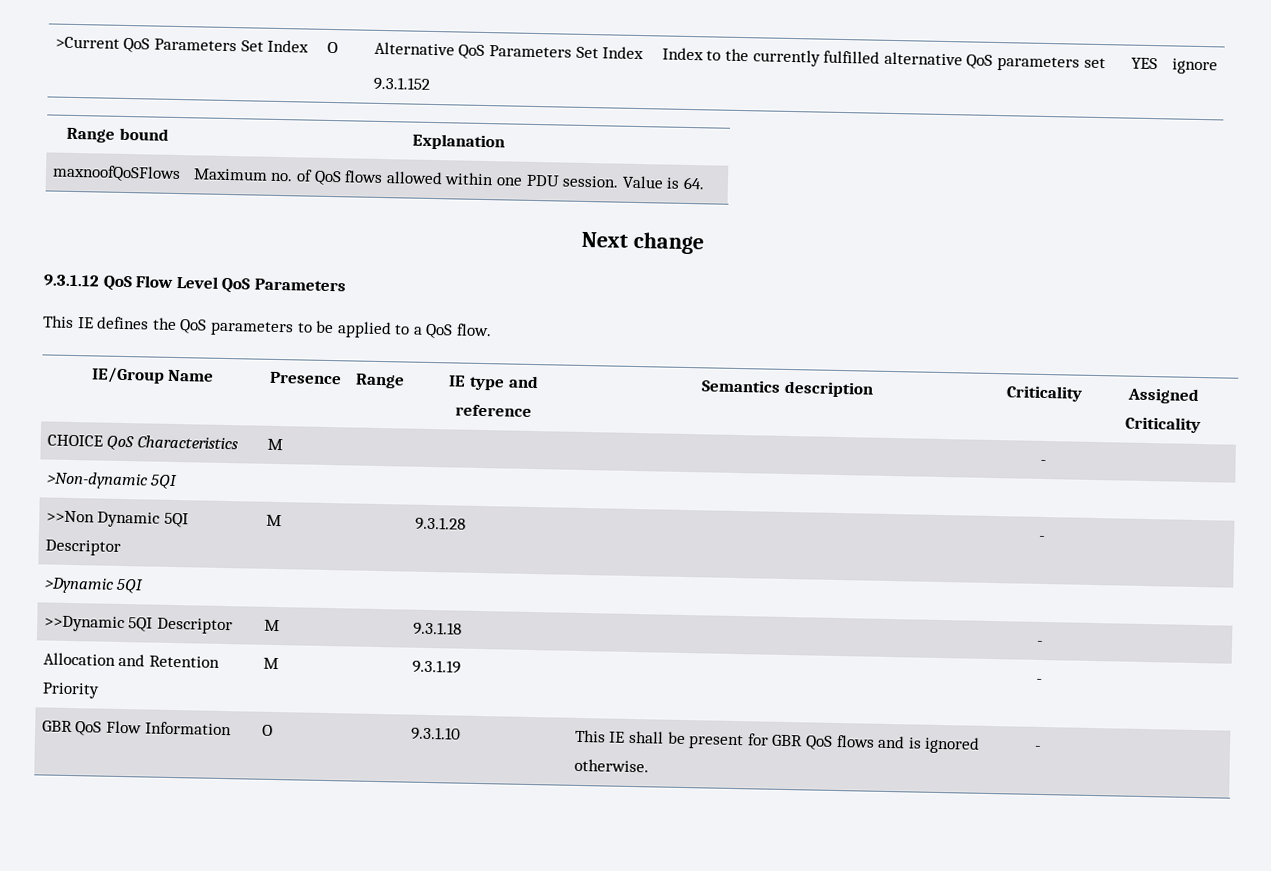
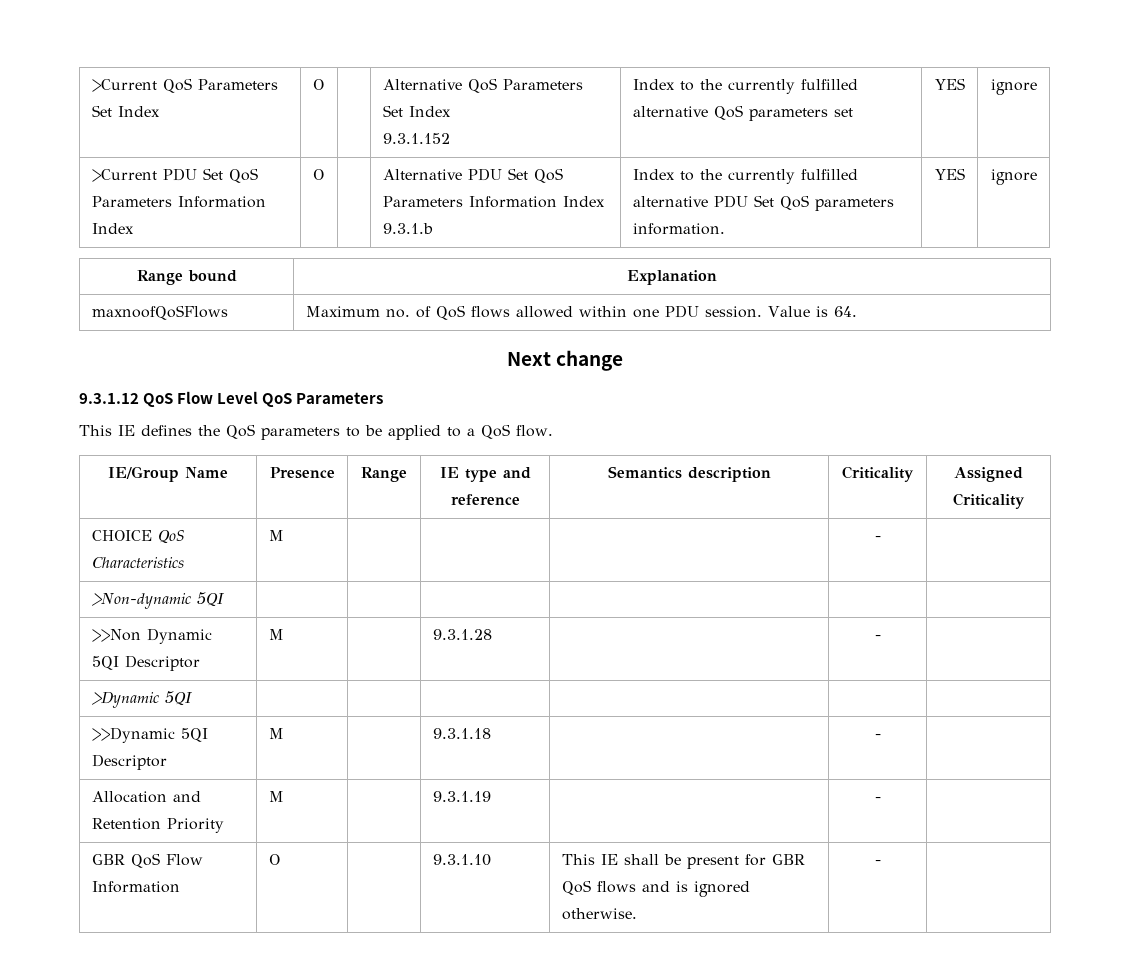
(1218, 66) none -> [91,168,258,183] [91,196,266,208] [91,223,134,234] [312,169,324,180] [382,168,563,183] [382,196,605,208] [382,223,433,234] [632,169,858,184] [632,195,894,211] [632,223,725,235] [934,168,965,180] [990,169,1037,185] // >Current PDU Set QoS Parameters Information Index | O | | Alternative PDU Set QoS Parameters Information Index 9.3.1.b | Index to the currently fulfilled alternative PDU Set QoS parameters information. | YES | ignore

